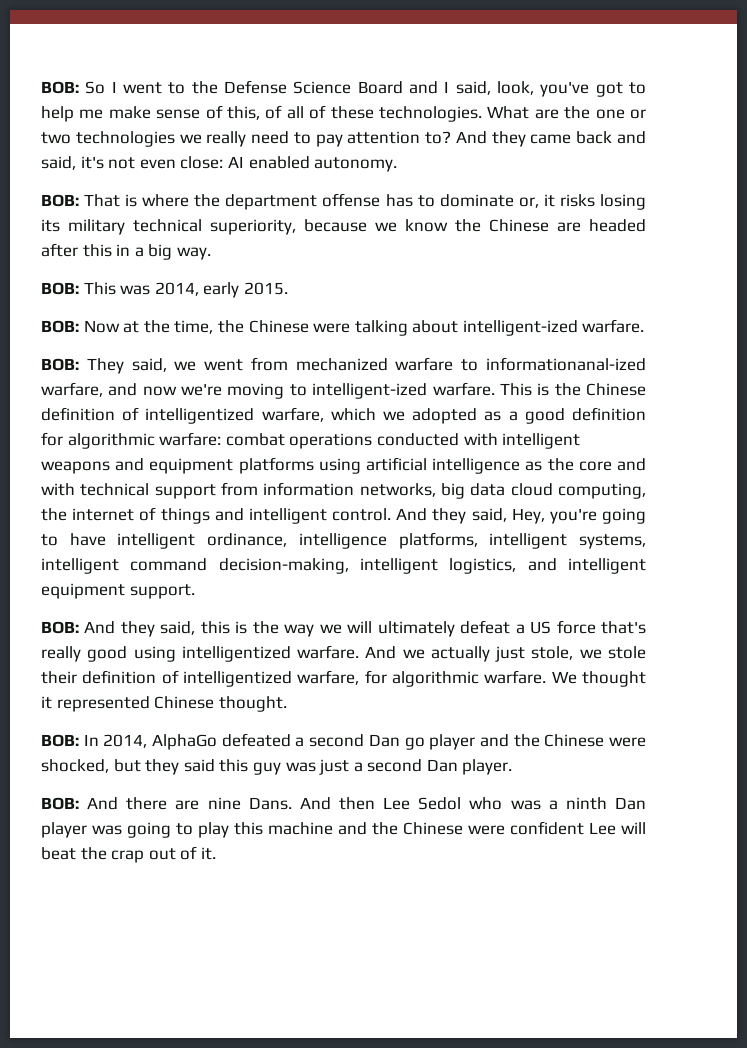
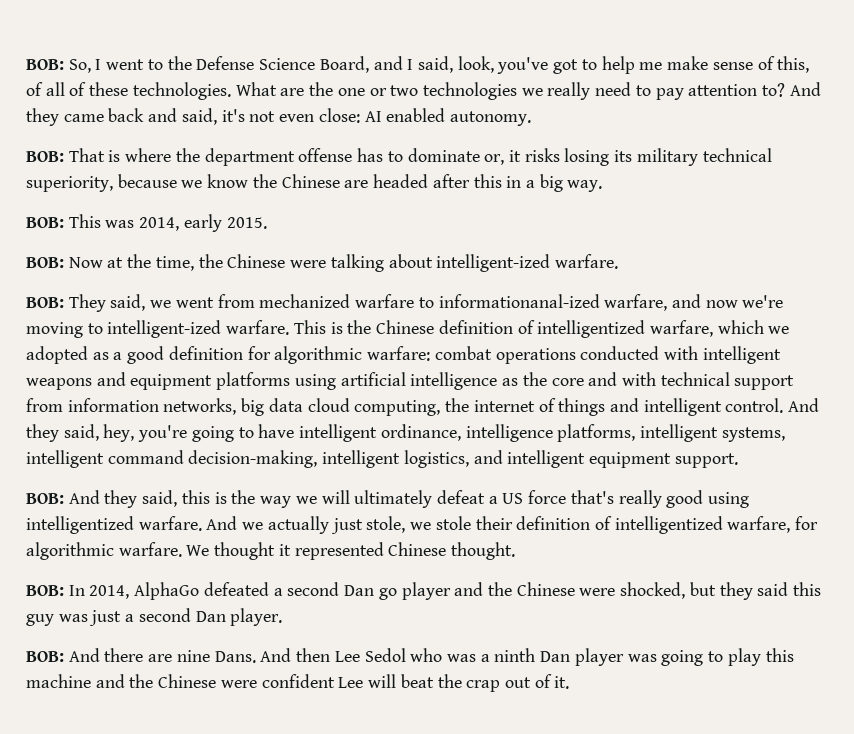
[41,81,106,94] BOB: So -> [26,59,91,73] BOB: So,
[357,81,403,94] Board -> [319,56,369,73] Board,
[511,508,545,524] Hey, -> [103,424,135,442] hey,

